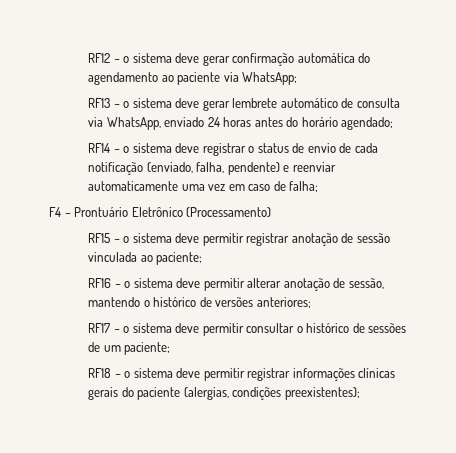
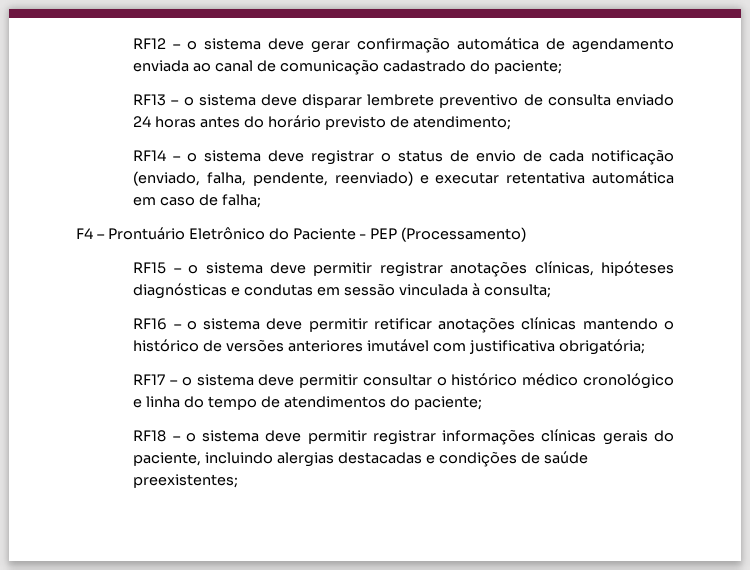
[358,53,371,63] [88,72,298,85] do agendamento ao paciente via WhatsApp; -> [546,38,675,53] [133,59,562,75] de agendamento enviada ao canal de comunicação cadastrado do paciente;
[202,98,400,111] [88,117,161,130] gerar lembrete automático de consulta via WhatsApp, -> [302,94,611,108] disparar lembrete preventivo de consulta
[341,117,394,130] agendado; -> [324,116,511,130] previsto de atendimento;
[227,162,336,175] [88,181,227,191] pendente) e reenviar automaticamente uma vez -> [252,171,675,186] pendente, reenviado) e executar retentativa automática
(183, 212) none -> [268,228,398,240] do Paciente - PEP
[291,233,390,246] [88,252,203,265] anotação de sessão vinculada ao paciente; -> [450,261,675,277] [133,283,551,299] anotações clínicas, hipóteses diagnósticas e condutas em sessão vinculada à consulta;
[247,278,384,291] alterar anotação de sessão, -> [373,317,577,333] retificar anotações clínicas
[256,297,311,308] anteriores; -> [287,339,645,355] anteriores imutável com justificativa obrigatória;
[352,323,407,333] [88,342,121,352] de sessões de um -> [522,373,674,389] [133,396,410,410] médico cronológico e linha do tempo de atendimentos do
[137,387,360,400] paciente (alergias, condições preexistentes); -> [133,451,588,467] [133,474,239,488] paciente, incluindo alergias destacadas e condições de saúde preexistentes;

